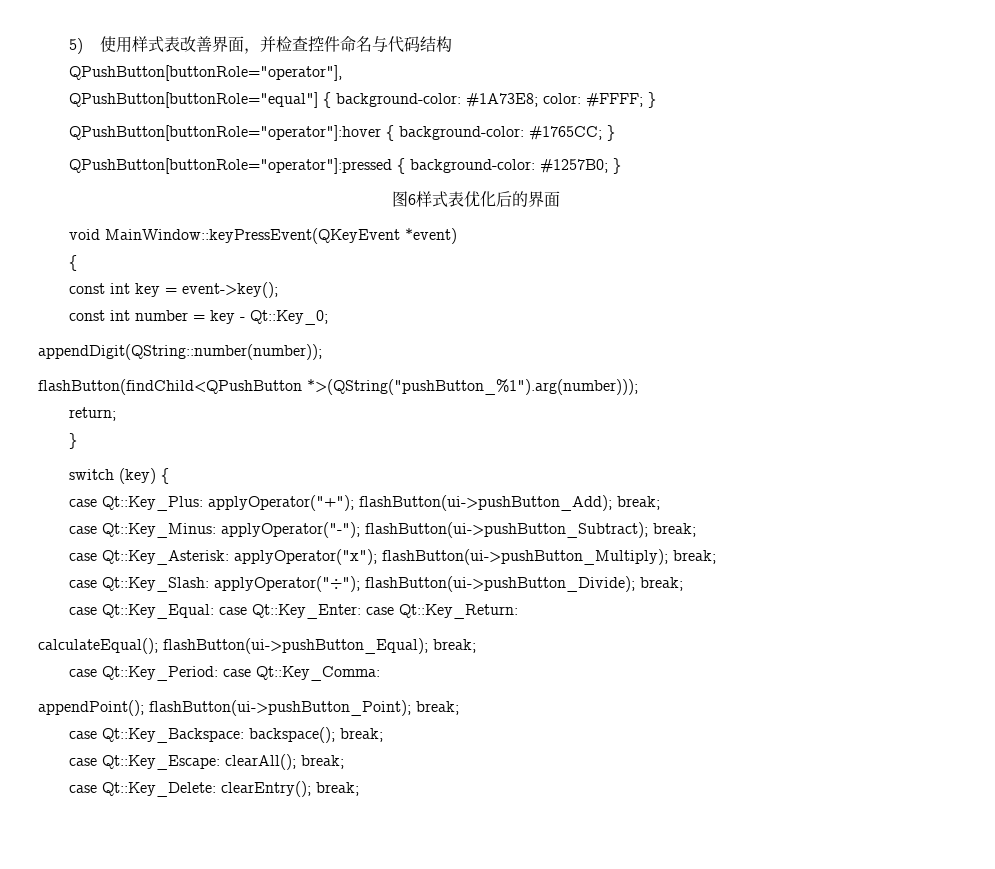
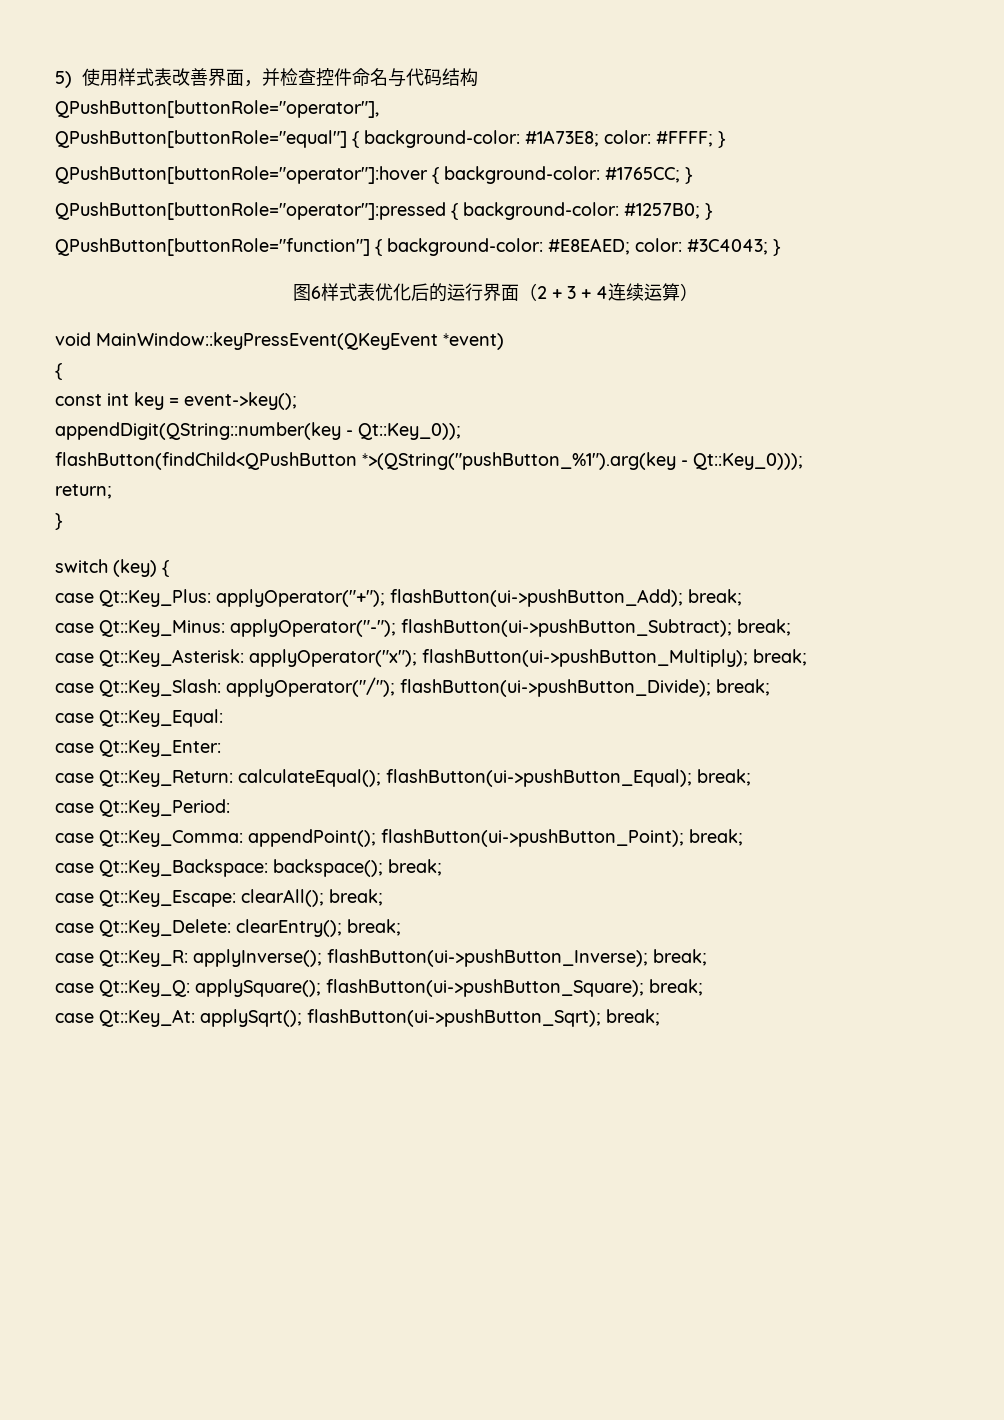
(621, 166) none -> [55,238,782,256] // QPushButton[buttonRole="function"] { background-color: #E8EAED; color: #3C4043; }
[528,191,560,207] 界面 -> [447,283,698,301] 运行界面（2 + 3 + 4连续运算）
[68,310,328,325] [38,344,322,360] [38,379,638,395] const int number = key - Qt::Key_0; // appendDigit(QString::number(number)); // flashButton(findChild<QPushButton *>(QString("pushButton_%1").arg(number))); -> [55,422,462,440] [55,452,804,470] appendDigit(QString::number(key - Qt::Key_0)); // flashButton(findChild<QPushButton *>(QString("pushButton_%1").arg(key - Qt::Key_0)));
[213,576,360,592] applyOperator("÷"); -> [226,677,396,697] applyOperator("/");
(214, 611) none -> (224, 718) //
(361, 611) none -> (222, 748) //
(518, 611) // -> (234, 778) none
(218, 673) none -> (231, 808) //
(380, 673) // -> (244, 838) none
(359, 789) none -> [55,949,708,967] [55,979,704,997] [55,1009,661,1027] // case Qt::Key_R: applyInverse(); flashButton(ui->pushButton_Inverse); break; // case Qt::Key_Q: applySquare(); flashButton(ui->pushButton_Square); break; // case Qt::Key_At: applySqrt(); flashButton(ui->pushButton_Sqrt); break;

